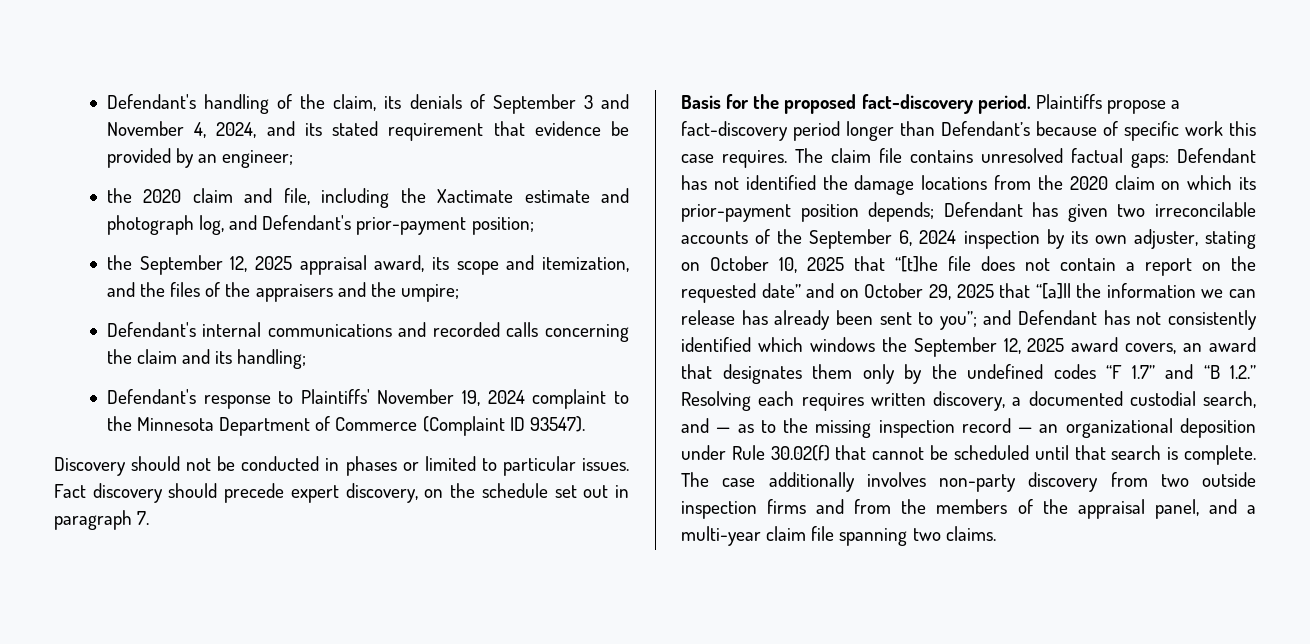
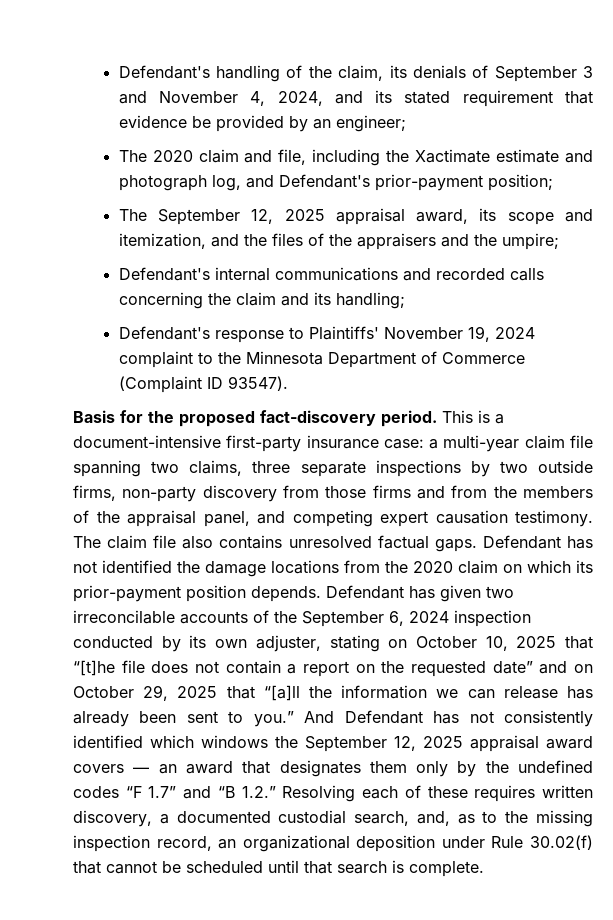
[106,188,132,203] the -> [118,150,147,162] The
[106,255,132,270] the -> [118,209,147,221] The
[54,456,629,476] [54,483,629,503] [54,510,150,530] // Discovery should not be conducted in phases or limited to particular issues. Fact discovery should precede expert discovery, on the schedule set out in paragraph 7. -> (288, 383) none
[1035,94,1181,114] [681,121,1256,141] [681,150,787,168] Plaintiffs propose a fact-discovery period longer than Defendant’s because of specific work this case requires. -> [442,410,504,424] [73,435,593,452] [73,460,593,477] [73,485,593,502] [73,510,593,527] This is a document-intensive first-party insurance case: a multi-year claim file spanning two claims, three separate inspections by two outside firms, non-party discovery from those firms and from the members of the appraisal panel, and competing expert causation testimony.
(902, 155) none -> [182,536,214,549] also
[1131,153,1169,168] gaps: -> [434,539,477,552] gaps.
[868,202,935,222] depends; -> [251,586,321,602] depends.
(1040, 240) none -> [73,636,153,648] conducted
[939,310,1012,330] you”; and -> [253,711,335,727] you.” And
[1071,337,1177,354] award covers, -> [470,735,593,752] [73,764,150,773] appraisal award covers —
(795, 398) none -> [404,785,468,798] of these
[681,418,731,433] and — -> [416,811,450,826] and,
[961,418,1033,433] record — -> [156,836,212,851] record,
[681,472,1256,492] [681,499,1256,519] [681,526,996,546] The case additionally involves non-party discovery from two outside inspection firms and from the members of the appraisal panel, and a multi-year claim file spanning two claims. -> (484, 869) none

